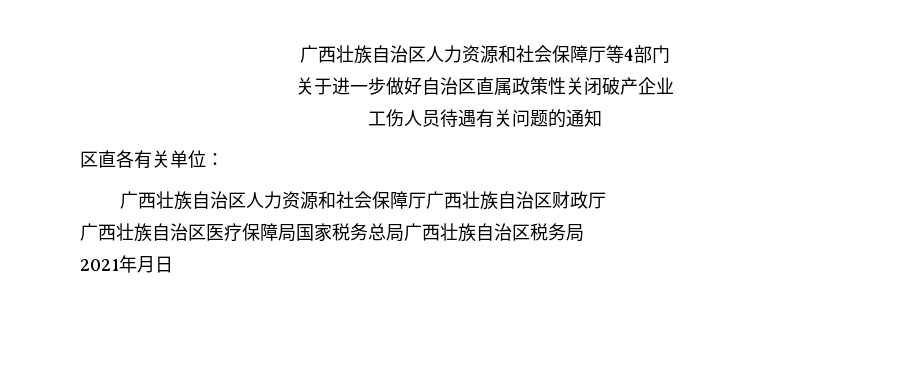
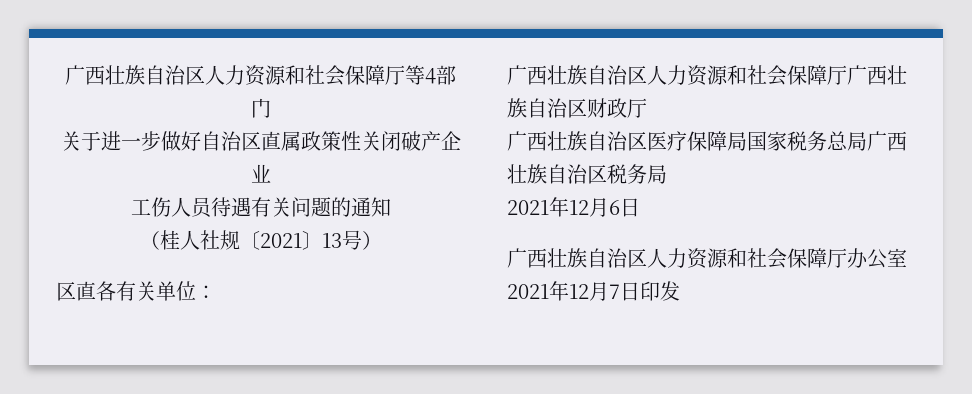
(602, 118) none -> [139,230,382,250] // （桂人社规〔2021〕13号）
[137,256,173,273] 月日 -> [569,198,640,217] [507,248,907,269] [507,281,680,301] 12月6日 // 广西壮族自治区人力资源和社会保障厅办公室2021年12月7日印发

